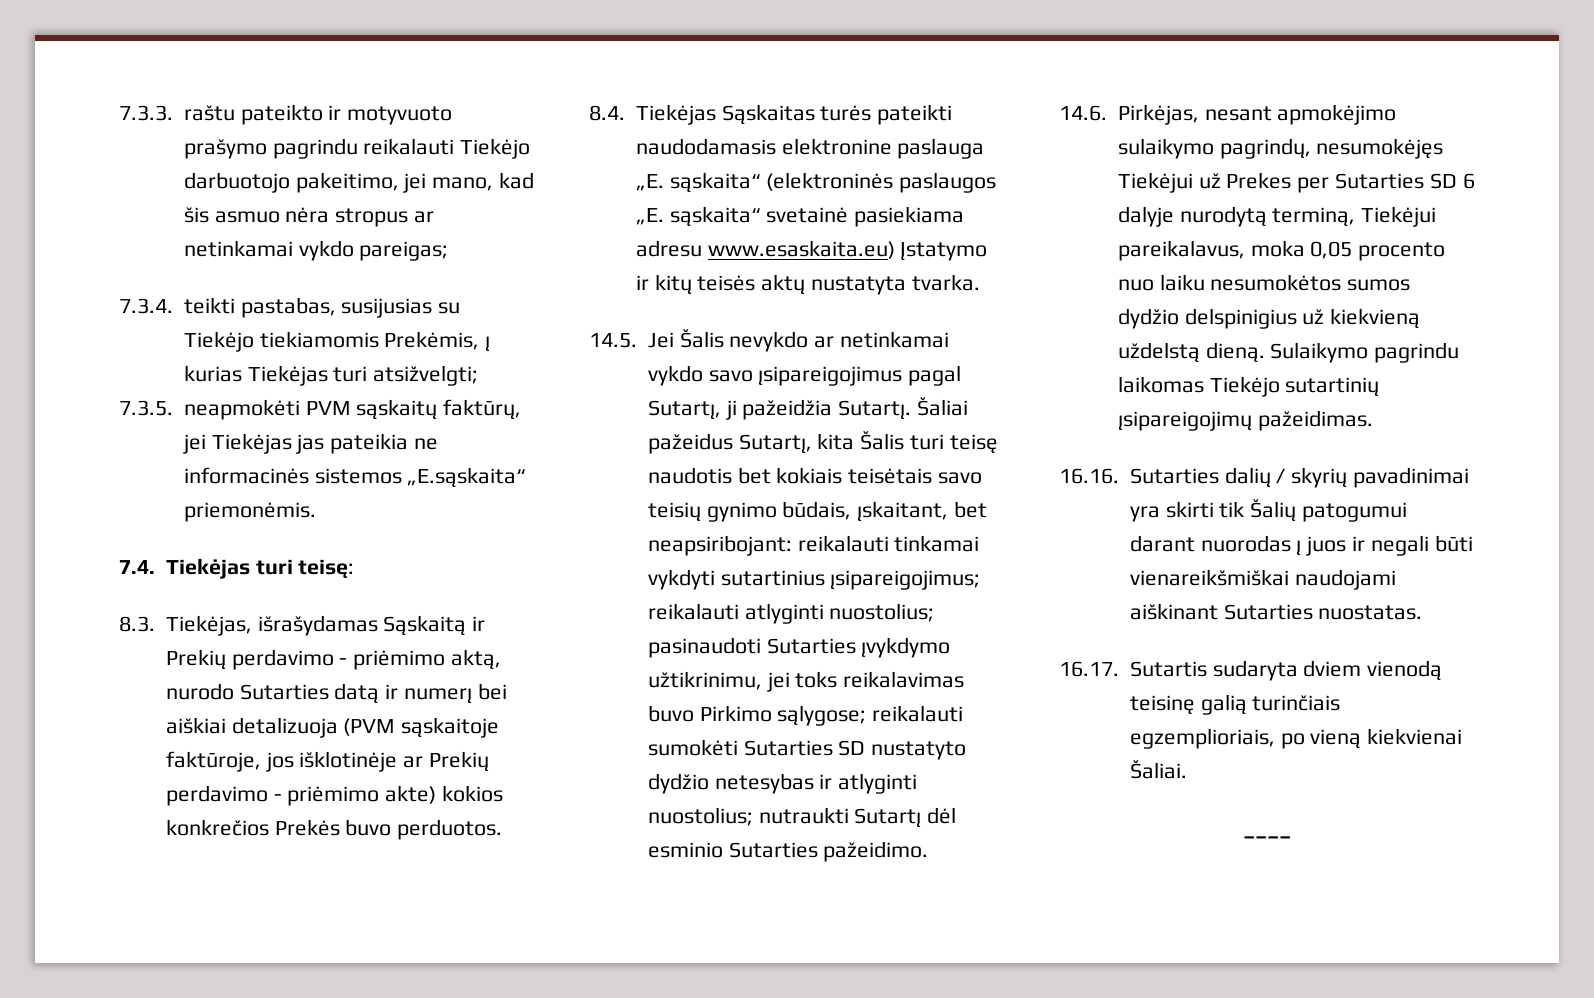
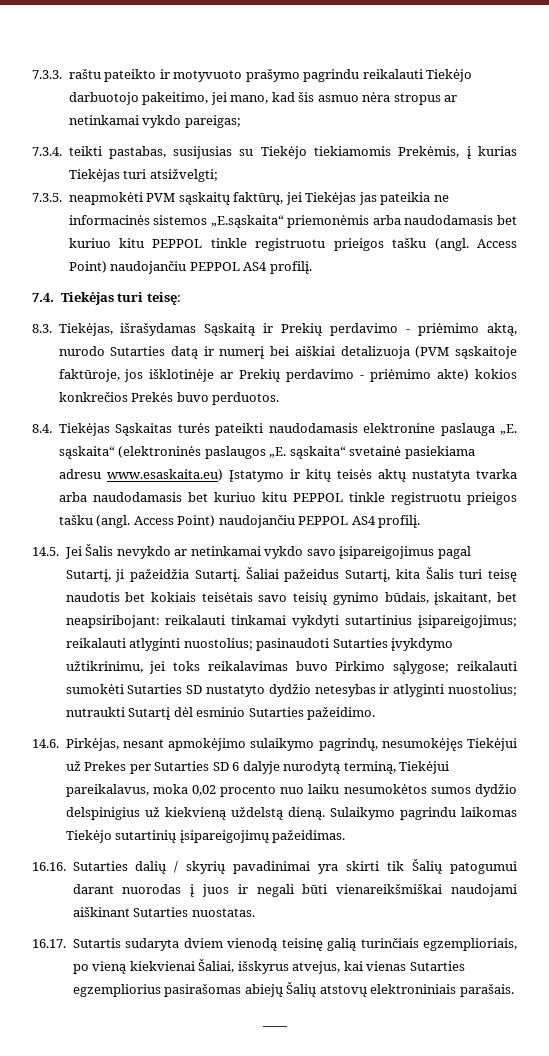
[183,502,316,522] priemonėmis. -> [287,215,517,228] [68,238,517,251] [68,261,312,274] priemonėmis arba naudodamasis bet kuriuo kitu PEPPOL tinkle registruotu prieigos tašku (angl. Access Point) naudojančiu PEPPOL AS4 profilį.
[911,274,980,291] tvarka. -> [476,469,517,479] [58,492,517,505] [58,515,421,528] tvarka arba naudodamasis bet kuriuo kitu PEPPOL tinkle registruotu prieigos tašku (angl. Access Point) naudojančiu PEPPOL AS4 profilį.
[1310,241,1353,259] 0,05 -> [191,785,216,796] 0,02
[1129,760,1187,779] Šaliai. -> [198,959,465,974] [72,982,514,997] Šaliai, išskyrus atvejus, kai vienas Sutarties egzempliorius pasirašomas abiejų Šalių atstovų elektroniniais parašais.

